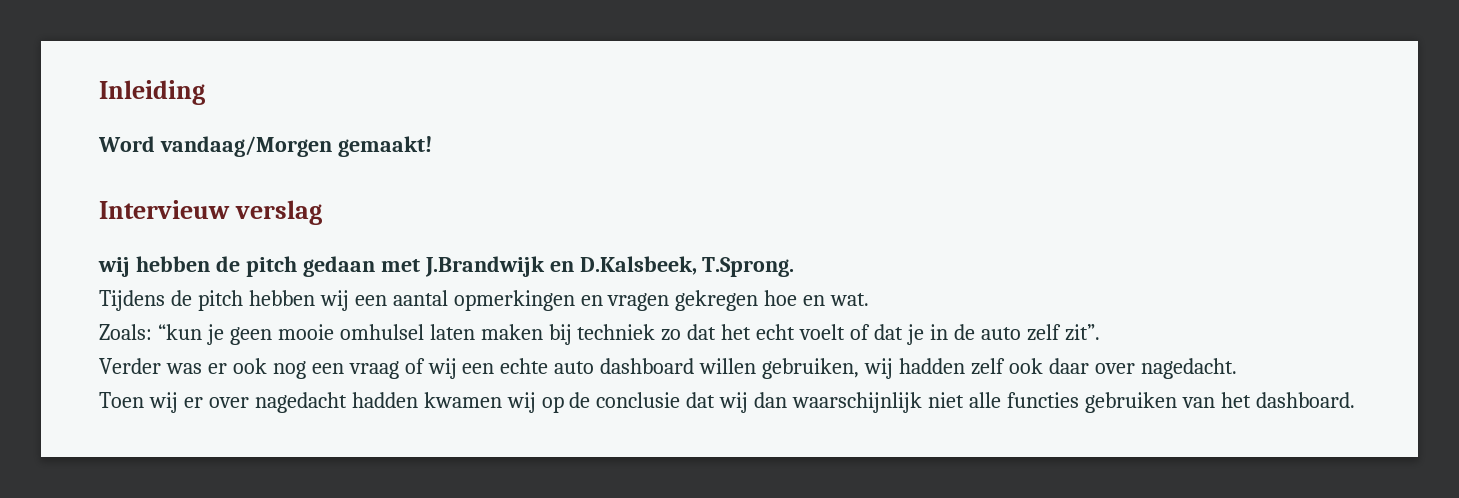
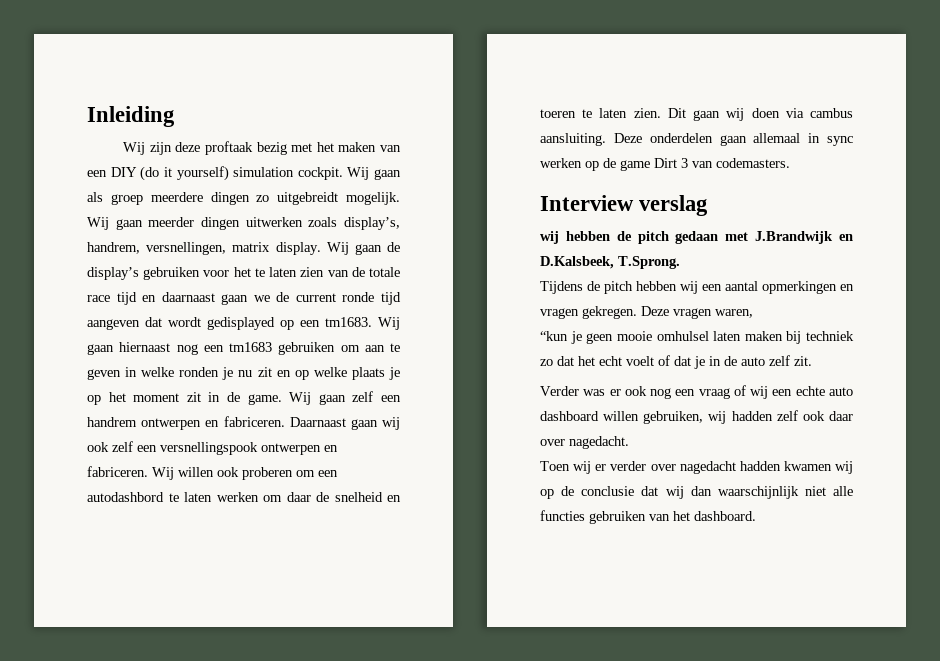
[98,136,432,157] [99,200,230,219] Word vandaag/Morgen gemaakt! // Intervieuw -> [123,141,401,155] [87,166,401,181] [87,192,400,205] [87,217,400,230] [87,242,400,255] [87,267,401,280] [87,292,401,305] [87,317,400,330] [87,342,400,355] [87,367,400,380] [87,391,401,405] [87,416,400,430] [87,441,338,455] [87,466,338,480] [87,492,401,502] [540,108,853,121] [540,133,853,146] [540,158,790,171] [540,195,634,211] Wij zijn deze proftaak bezig met het maken van een DIY (do it yourself) simulation cockpit. Wij gaan als groep meerdere dingen zo uitgebreidt mogelijk. Wij gaan meerder dingen uitwerken zoals display’s, handrem, versnellingen, matrix display. Wij gaan de display’s gebruiken voor het te laten zien van de totale race tijd en daarnaast gaan we de current ronde tijd aangeven dat wordt gedisplayed op een tm1683. Wij gaan hiernaast nog een tm1683 gebruiken om aan te geven in welke ronden je nu zit en op welke plaats je op het moment zit in de game. Wij gaan zelf een handrem ontwerpen en fabriceren. Daarnaast gaan wij ook zelf een versnellingspook ontwerpen en fabriceren. Wij willen ook proberen om een autodashbord te laten werken om daar de snelheid en toeren te laten zien. Dit gaan wij doen via cambus aansluiting. Deze onderdelen gaan allemaal in sync werken op de game Dirt 3 van codemasters. // Interview
[675,290,870,311] [99,324,152,340] gekregen hoe en wat. // Zoals: -> [582,306,753,319] gekregen. Deze vragen waren, //
[1064,324,1100,341] zit”. -> [794,356,812,366] zit.
(203, 402) none -> [610,461,647,471] verder

